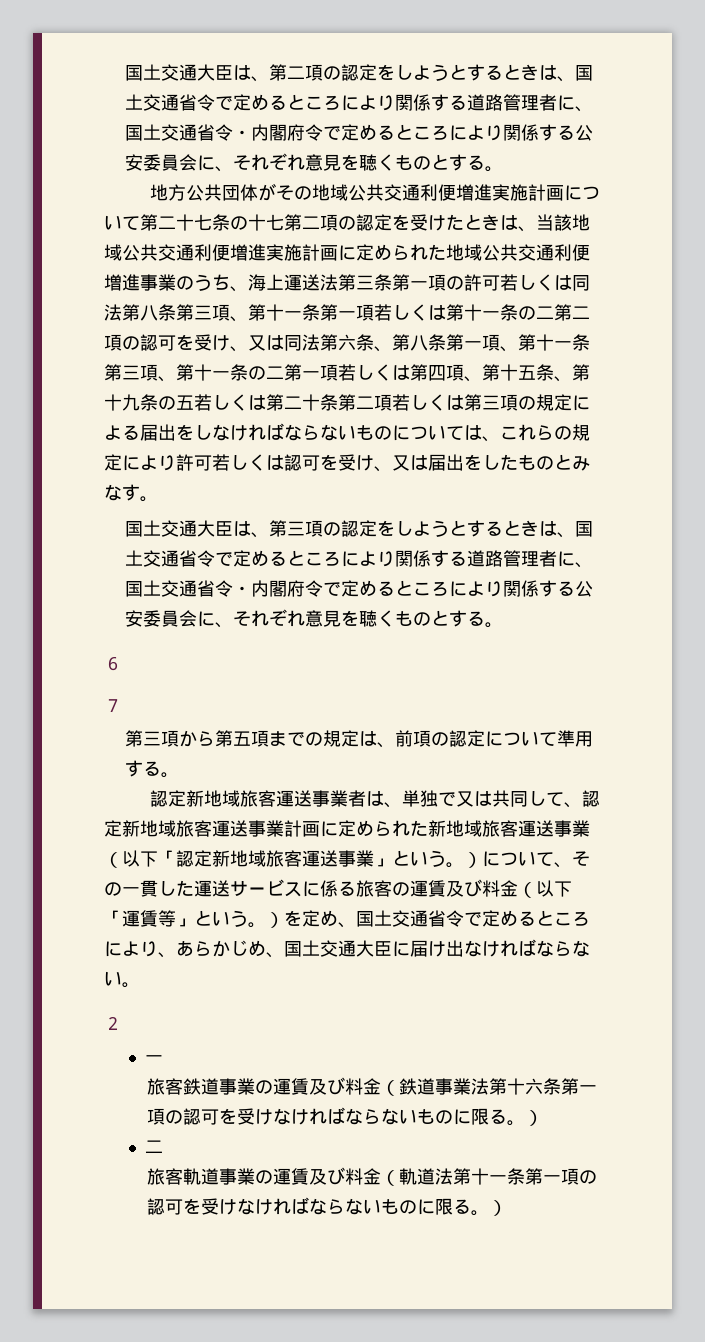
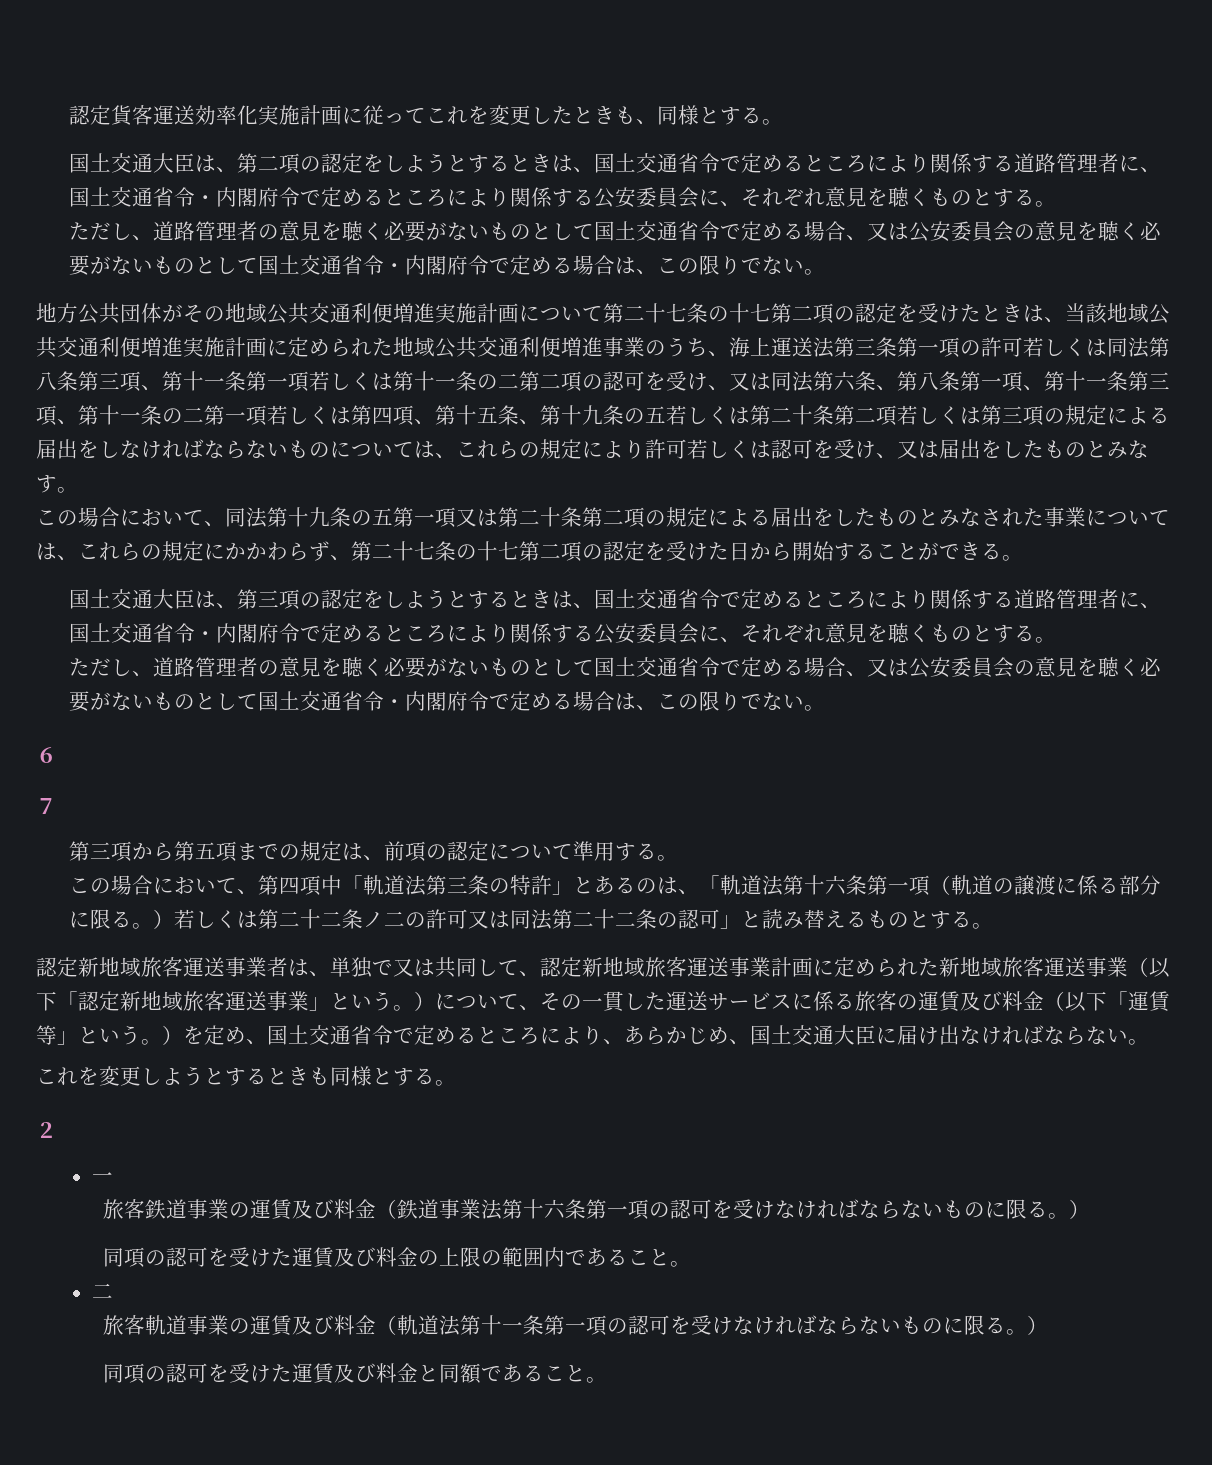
(125, 73) none -> [69,105,784,126] 認定貨客運送効率化実施計画に従ってこれを変更したときも、同様とする。 //
(504, 169) none -> [69,221,1163,242] [69,255,826,276] // ただし、道路管理者の意見を聴く必要がないものとして国土交通省令で定める場合、又は公安委員会の意見を聴く必要がないものとして国土交通省令・内閣府令で定める場合は、この限りでない。
(158, 499) none -> [36,507,1170,528] [36,541,1023,562] // この場合において、同法第十九条の五第一項又は第二十条第二項の規定による届出をしたものとみなされた事業については、これらの規定にかかわらず、第二十七条の十七第二項の認定を受けた日から開始することができる。
(504, 625) none -> [69,657,1163,678] [69,691,826,712] // ただし、道路管理者の意見を聴く必要がないものとして国土交通省令で定める場合、又は公安委員会の意見を聴く必要がないものとして国土交通省令・内閣府令で定める場合は、この限りでない。
(180, 775) none -> [69,875,1162,896] [69,909,994,930] // この場合において、第四項中「軌道法第三条の特許」とあるのは、「軌道法第十六条第一項（軌道の譲渡に係る部分に限る。）若しくは第二十二条ノ二の許可又は同法第二十二条の認可」と読み替えるものとする。
(140, 985) none -> [36,1066,456,1086] // これを変更しようとするときも同様とする。
(543, 1118) none -> [102,1247,691,1268] // 同項の認可を受けた運賃及び料金の上限の範囲内であること。
(507, 1208) none -> [102,1363,607,1384] // 同項の認可を受けた運賃及び料金と同額であること。

